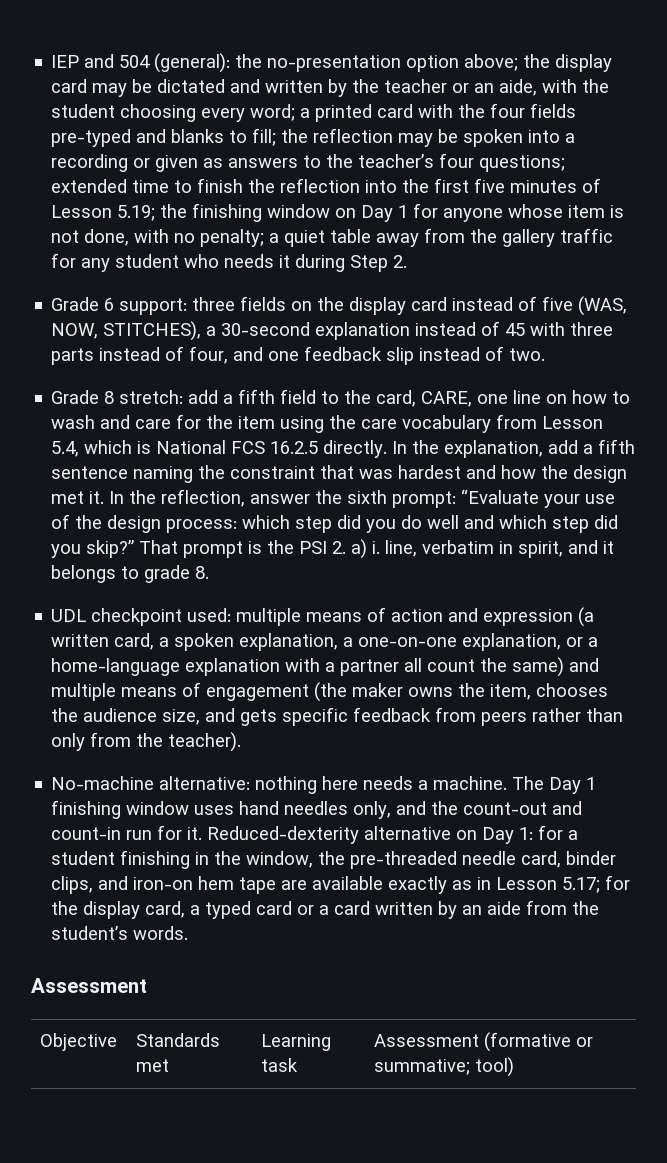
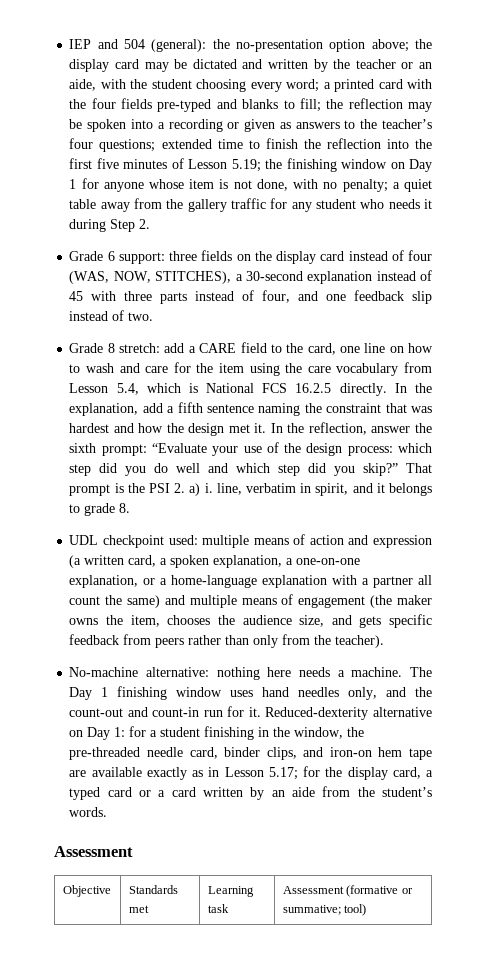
[542,296,574,311] five -> [408,250,433,261] four
[238,389,276,404] fifth -> [199,343,237,353] CARE
[421,391,473,407] CARE, -> (336, 349) none

